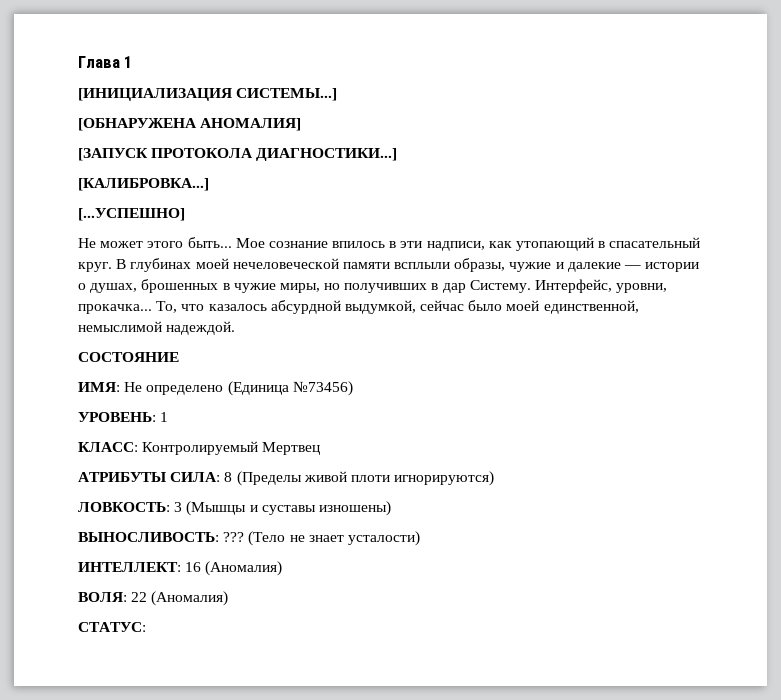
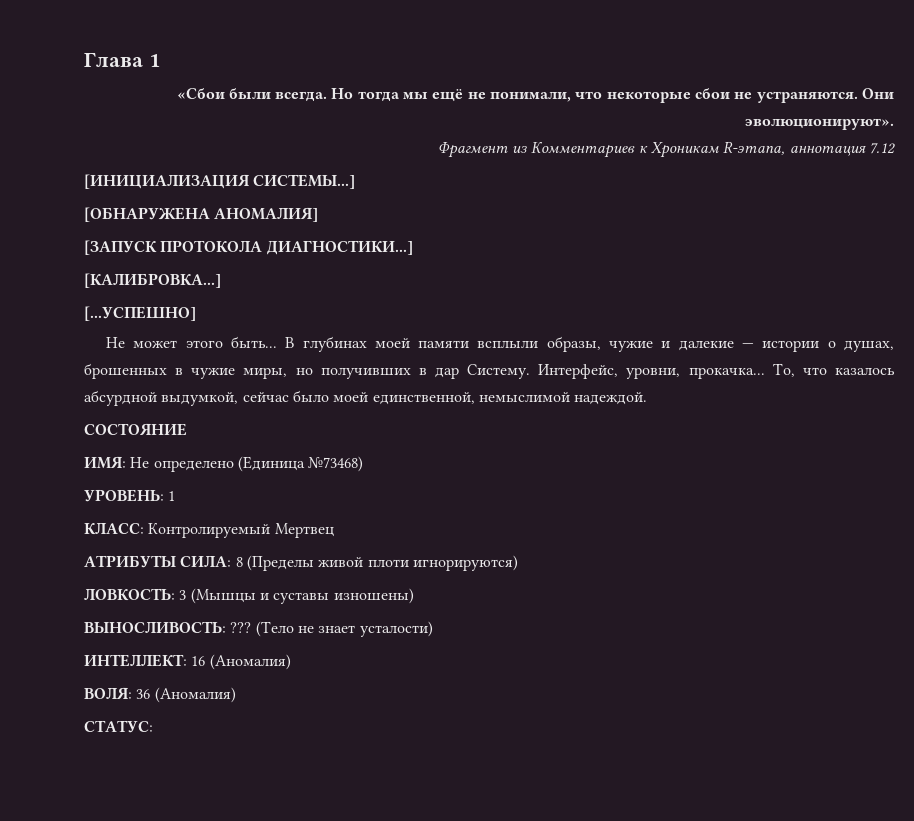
(133, 62) none -> [176,88,895,103] [745,118,894,130] [437,141,897,158] // «Сбои были всегда. Но тогда мы ещё не понимали, что некоторые сбои не устраняются. Они эволюционируют». // Фрагмент из Комментариев к Хроникам R-этапа, аннотация 7.12
[235,237,701,251] [78,262,112,272] Мое сознание впилось в эти надписи, как утопающий в спасательный круг. -> (277, 342) none
[232,258,339,269] нечеловеческой -> (410, 343) none
[292,381,353,396] №73456) -> [308,456,364,472] №73468)
[131,592,148,602] 22 -> [136,689,151,699] 36

